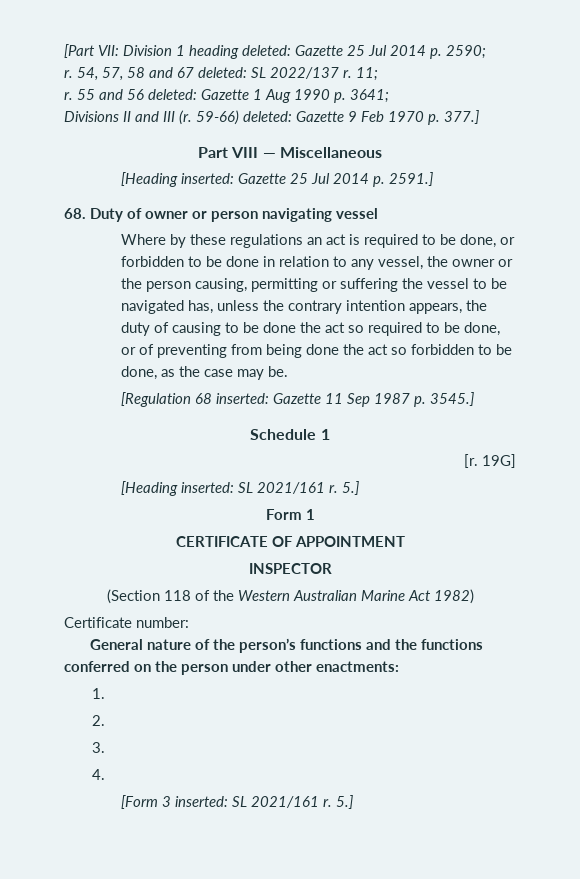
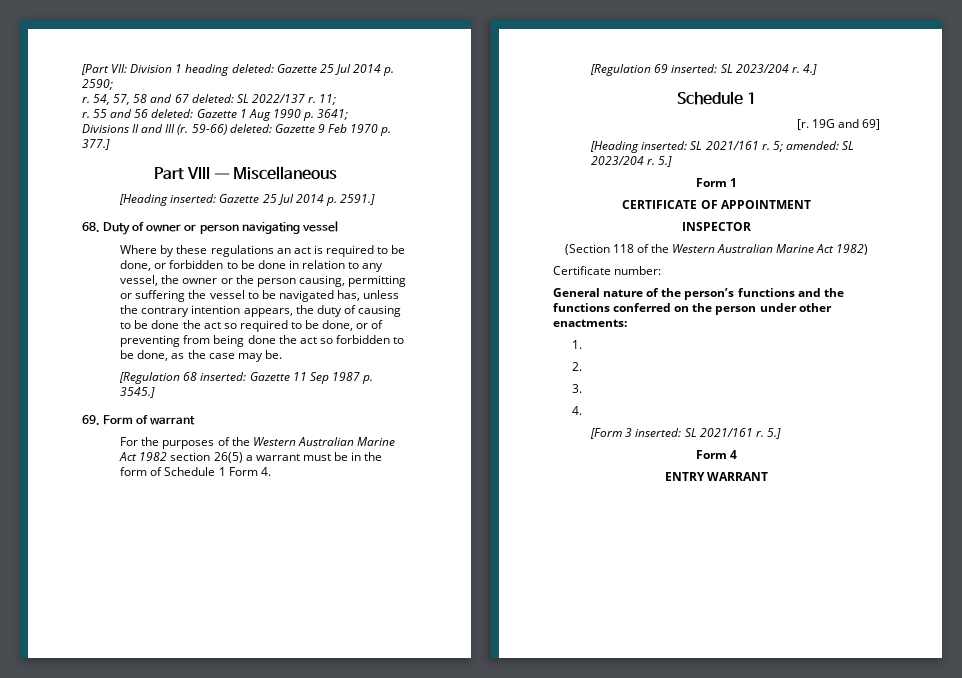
(474, 399) none -> [82,415,196,425] [120,437,396,449] [119,452,383,463] [120,467,271,476] [590,64,817,76] // 69. Form of warrant // For the purposes of the Western Australian Marine Act 1982 section 26(5) a warrant must be in the form of Schedule 1 Form 4. // [Regulation 69 inserted: SL 2023/204 r. 4.]
[482,454,516,468] 19G] -> [811,119,880,130] 19G and 69]
(338, 489) none -> [772,141,855,152] [591,156,656,165] 5; amended: SL 2023/204 r.
(353, 802) none -> [695,450,738,459] [664,472,769,481] // Form 4 // ENTRY WARRANT

